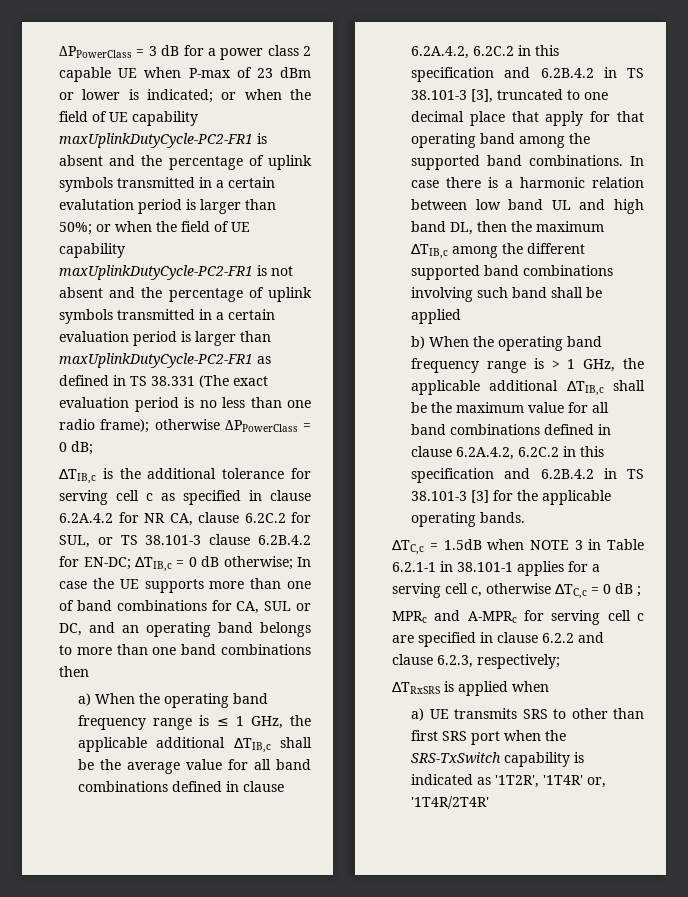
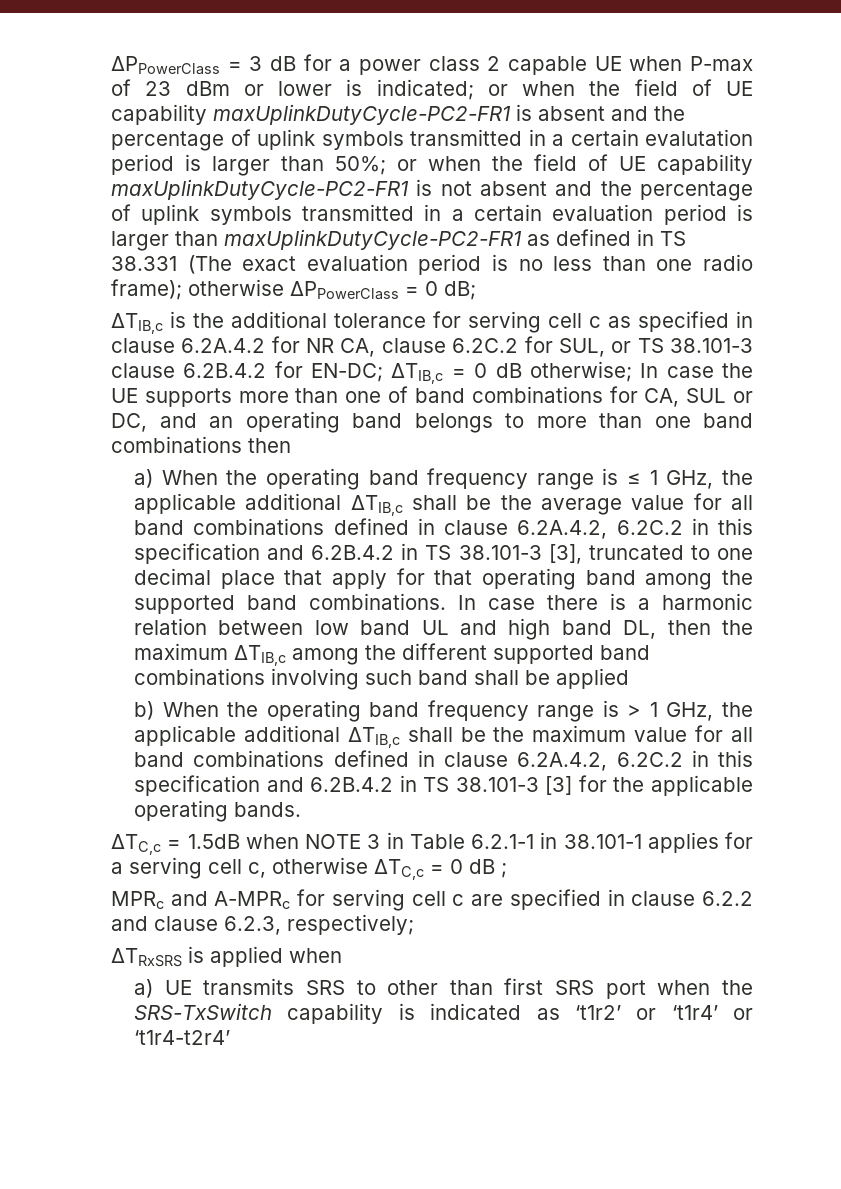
[495,775,607,788] [411,796,490,809] '1T2R', '1T4R' or, '1T4R/2T4R' -> [574,1005,754,1020] [134,1030,231,1045] ‘t1r2’ or ‘t1r4’ or ‘t1r4-t2r4’

